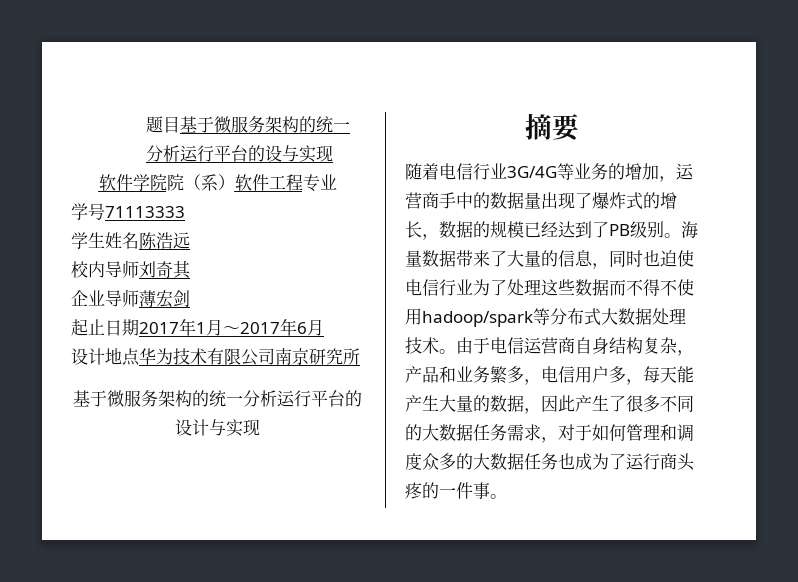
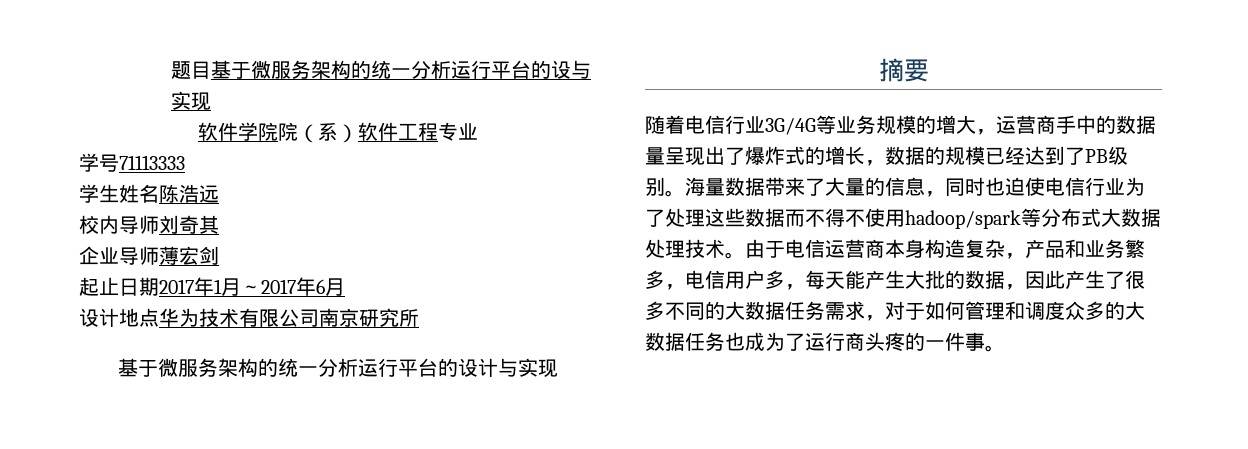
[608,163,659,180] 的增加 -> [876,115,976,134] 规模的增大
[541,192,575,209] 出现 -> [665,146,725,166] 呈现出
[575,337,643,354] 自身结构 -> [885,239,965,258] 本身构造
[456,395,473,412] 量 -> [925,270,945,289] 批

